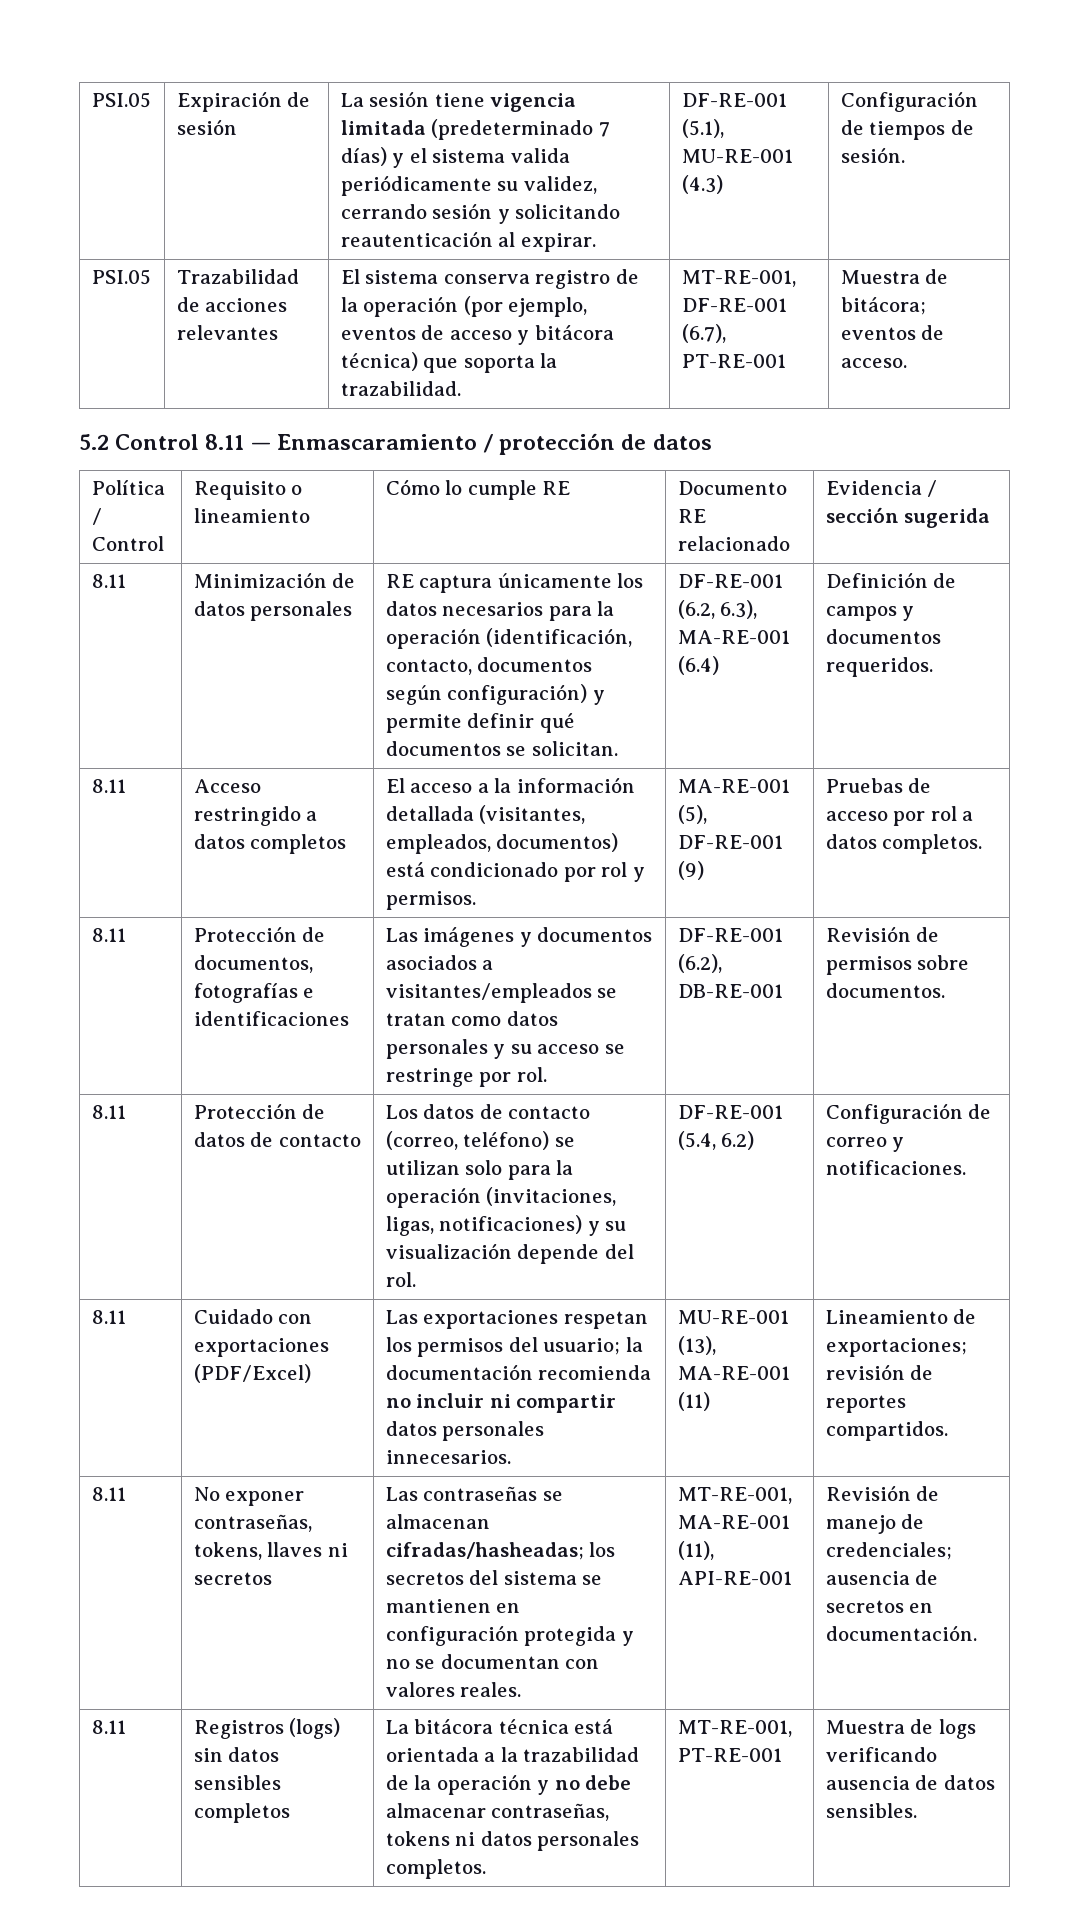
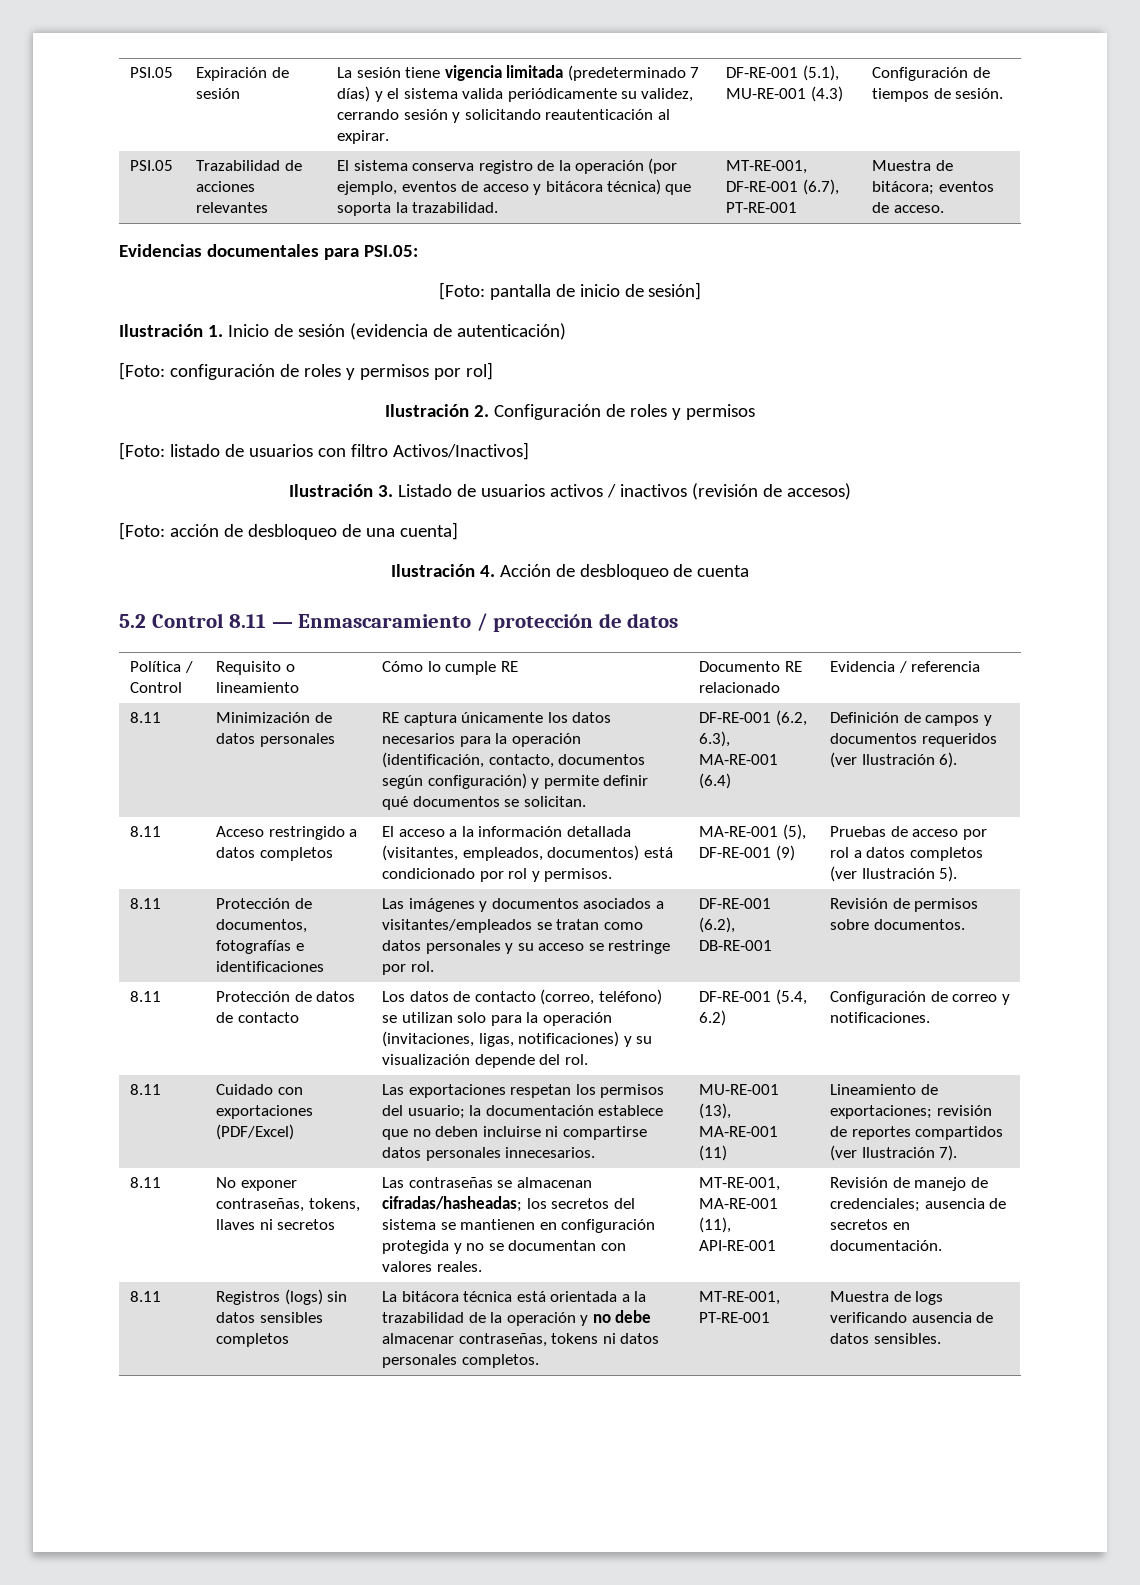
(907, 363) none -> [119,244,418,260] [438,282,702,300] [119,323,566,340] [119,362,493,380] [385,404,755,420] [119,442,529,460] [289,483,851,500] [119,522,458,540] [390,564,750,580] // Evidencias documentales para PSI.05: // [Foto: pantalla de inicio de sesión] // Ilustración 1. Inicio de sesión (evidencia de autenticación) // [Foto: configuración de roles y permisos por rol] // Ilustración 2. Configuración de roles y permisos // [Foto: listado de usuarios con filtro Activos/Inactivos] // Ilustración 3. Listado de usuarios activos / inactivos (revisión de accesos) // [Foto: acción de desbloqueo de una cuenta] // Ilustración 4. Acción de desbloqueo de cuenta
[825,507,991,528] sección sugerida -> [911,661,981,672] referencia
[825,657,933,677] requeridos. -> [921,733,997,747] [830,752,958,768] requeridos (ver Ilustración 6).
[882,834,983,854] completos. -> [909,847,983,861] [830,866,958,882] completos (ver Ilustración 5).
[538,1365,652,1380] [385,1393,617,1413] recomienda no incluir ni compartir -> [598,1105,664,1116] [382,1126,647,1140] establece que no deben incluirse ni compartirse
[825,1421,948,1441] compartidos. -> [915,1126,1004,1140] [830,1145,958,1161] compartidos (ver Ilustración 7).

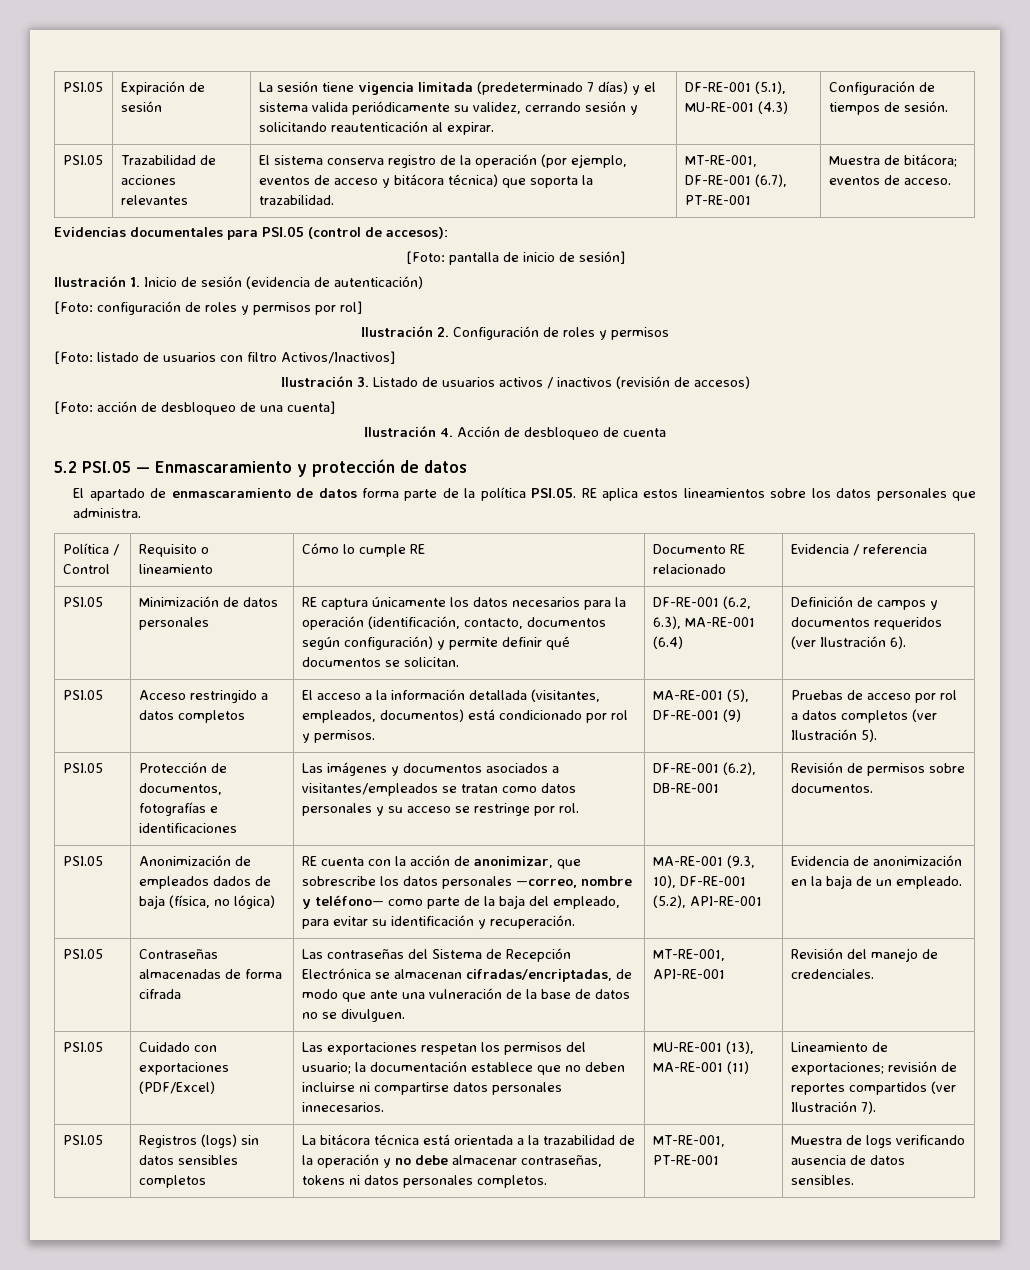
[363,245,418,257] PSI.05: -> [262,226,448,239] PSI.05 (control de accesos):
[151,613,267,628] Control 8.11 -> [82,461,131,473] PSI.05
[476,613,488,631] / -> [297,464,307,477] y
(679, 620) none -> [73,487,977,501] [73,508,142,518] // El apartado de enmascaramiento de datos forma parte de la política PSI.05. RE aplica estos lineamientos sobre los datos personales que administra.
[130,712,162,723] 8.11 -> [62,597,103,607] PSI.05
[130,826,162,837] 8.11 -> [62,690,103,700] PSI.05
[130,898,162,909] 8.11 -> [62,763,103,773] PSI.05
[130,991,162,1002] [216,991,356,1002] [216,1012,299,1023] [382,989,662,1005] [382,1012,612,1026] [382,1031,653,1047] [382,1054,588,1068] [699,989,807,1005] [699,1010,727,1026] [830,991,1010,1005] [830,1012,931,1023] [130,1084,162,1095] 8.11 | Protección de datos de contacto | Los datos de contacto (correo, teléfono) se utilizan solo para la operación (invitaciones, ligas, notificaciones) y su visualización depende del rol. | DF-RE-001 (5.4, 6.2) | Configuración de correo y notificaciones. // 8.11 -> [62,856,103,866] [138,855,251,866] [138,876,271,889] [138,895,275,909] [301,855,581,869] [301,876,632,889] [301,895,620,909] [301,915,575,929] [652,855,755,868] [652,875,746,888] [652,895,762,908] [790,855,962,866] [790,875,962,889] [62,949,103,959] [138,949,218,959] [138,969,282,979] [138,989,181,999] [301,948,571,962] [301,968,632,982] [301,988,630,1002] [301,1009,405,1022] [652,949,725,961] [652,969,725,979] [790,948,938,962] [790,969,874,979] [62,1042,103,1052] PSI.05 | Anonimización de empleados dados de baja (física, no lógica) | RE cuenta con la acción de anonimizar, que sobrescribe los datos personales —correo, nombre y teléfono— como parte de la baja del empleado, para evitar su identificación y recuperación. | MA-RE-001 (9.3, 10), DF-RE-001 (5.2), API-RE-001 | Evidencia de anonimización en la baja de un empleado. // PSI.05 | Contraseñas almacenadas de forma cifrada | Las contraseñas del Sistema de Recepción Electrónica se almacenan cifradas/encriptadas, de modo que ante una vulneración de la base de datos no se divulguen. | MT-RE-001, API-RE-001 | Revisión del manejo de credenciales. // PSI.05
[130,1177,162,1188] [216,1177,297,1191] [216,1198,360,1212] [216,1219,336,1230] [382,1177,592,1188] [382,1196,635,1212] [382,1219,656,1233] [382,1240,626,1254] [382,1261,482,1272] [699,1177,781,1191] [699,1198,779,1209] [699,1217,732,1233] [699,1240,777,1251] [830,1177,988,1191] [830,1198,1007,1212] [830,1219,910,1230] [830,1240,943,1251] [130,1291,162,1302] 8.11 | No exponer contraseñas, tokens, llaves ni secretos | Las contraseñas se almacenan cifradas/hasheadas; los secretos del sistema se mantienen en configuración protegida y no se documentan con valores reales. | MT-RE-001, MA-RE-001 (11), API-RE-001 | Revisión de manejo de credenciales; ausencia de secretos en documentación. // 8.11 -> [62,1135,103,1145] PSI.05

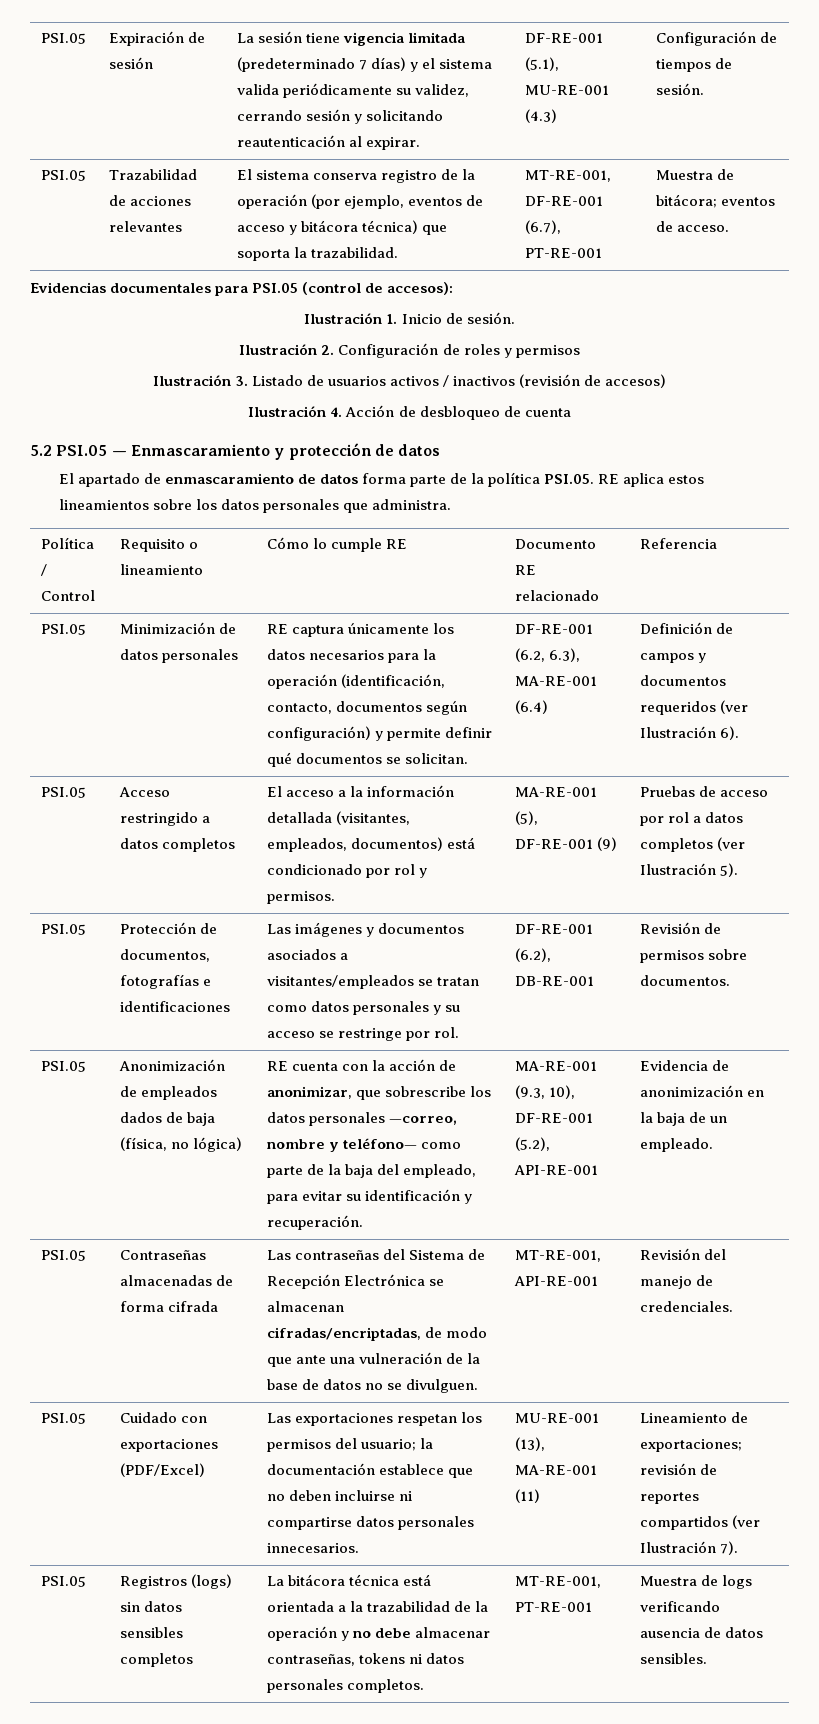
[405,251,625,265] [54,276,423,289] [54,301,362,315] [Foto: pantalla de inicio de sesión] // Ilustración 1. Inicio de sesión (evidencia de autenticación) // [Foto: configuración de roles y permisos por rol] -> [304,312,515,324] Ilustración 1. Inicio de sesión.
[54,351,395,364] // [Foto: listado de usuarios con filtro Activos/Inactivos] -> (580, 351) none
[54,401,335,415] // [Foto: acción de desbloqueo de una cuenta] -> (667, 381) none
[790,544,927,556] Evidencia / referencia -> [640,538,718,549] Referencia

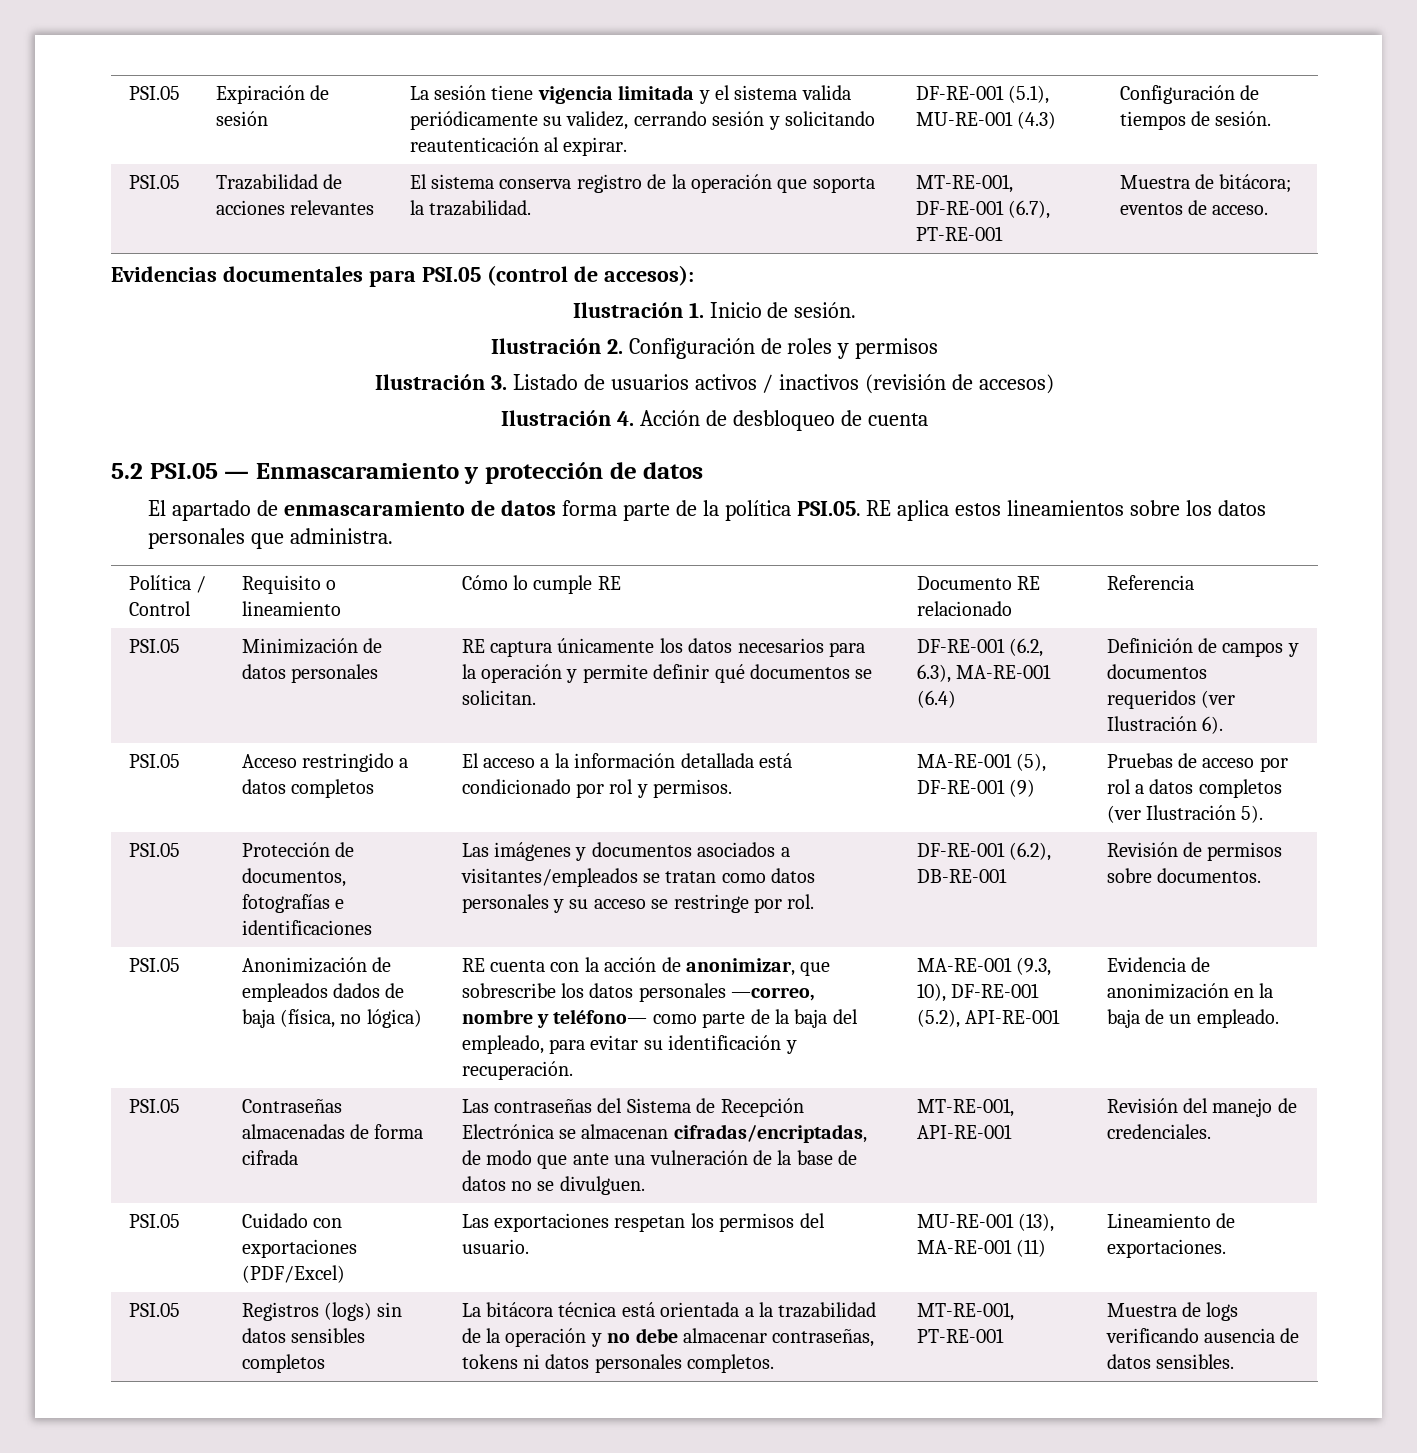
[237,57,407,72] (predeterminado 7 días) -> (695, 92) none
[311,194,484,209] [237,220,419,235] (por ejemplo, eventos de acceso y bitácora técnica) -> (772, 183) none
[341,674,446,688] [267,701,468,715] [267,726,372,741] (identificación, contacto, documentos según configuración) -> (562, 673) none
[336,811,411,825] [267,837,444,852] (visitantes, empleados, documentos) -> (754, 760) none
[361,1438,434,1451] [267,1463,474,1478] [267,1490,413,1501] [267,1516,475,1530] [267,1543,360,1553] usuario; la documentación establece que no deben incluirse ni compartirse datos personales innecesarios. -> [461,1239,529,1254] usuario.
[640,1439,743,1452] [640,1463,718,1475] [640,1492,700,1504] [640,1515,761,1530] [640,1541,739,1555] exportaciones; revisión de reportes compartidos (ver Ilustración 7). -> [1106,1239,1226,1258] exportaciones.

